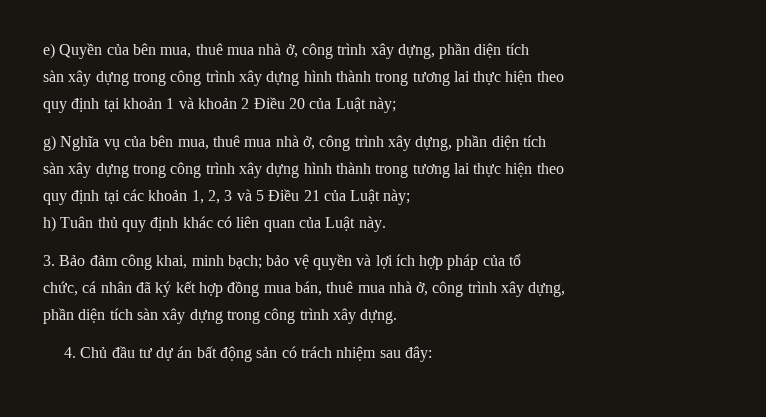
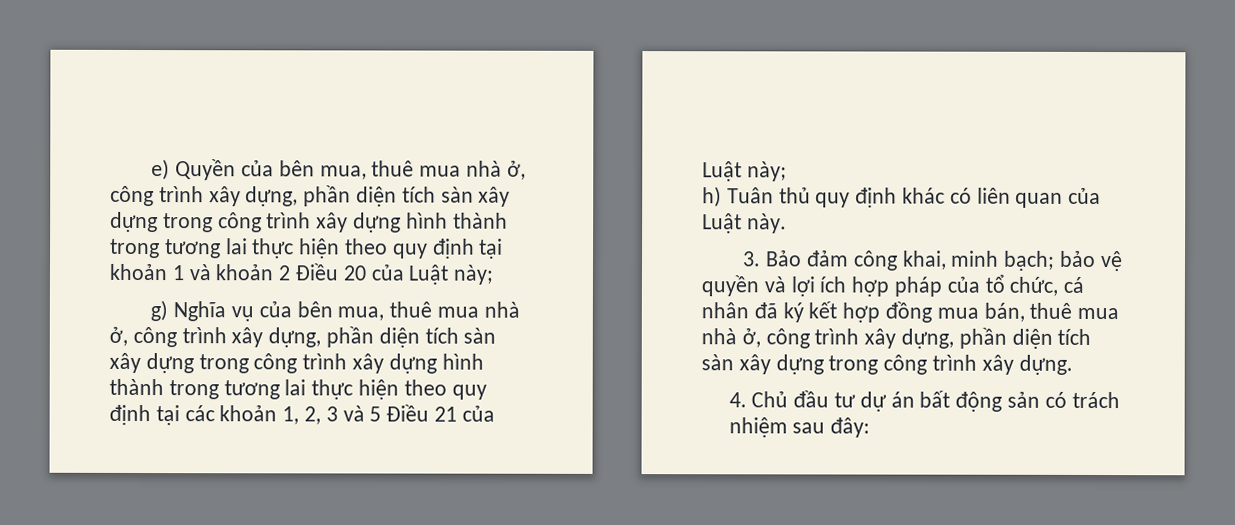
(529, 49) // -> (436, 194) none
(564, 76) // -> (389, 246) none
(547, 141) // -> (459, 335) none
(564, 168) // -> (447, 387) none
(522, 260) // -> (1005, 283) none
(566, 289) // -> (955, 338) none

